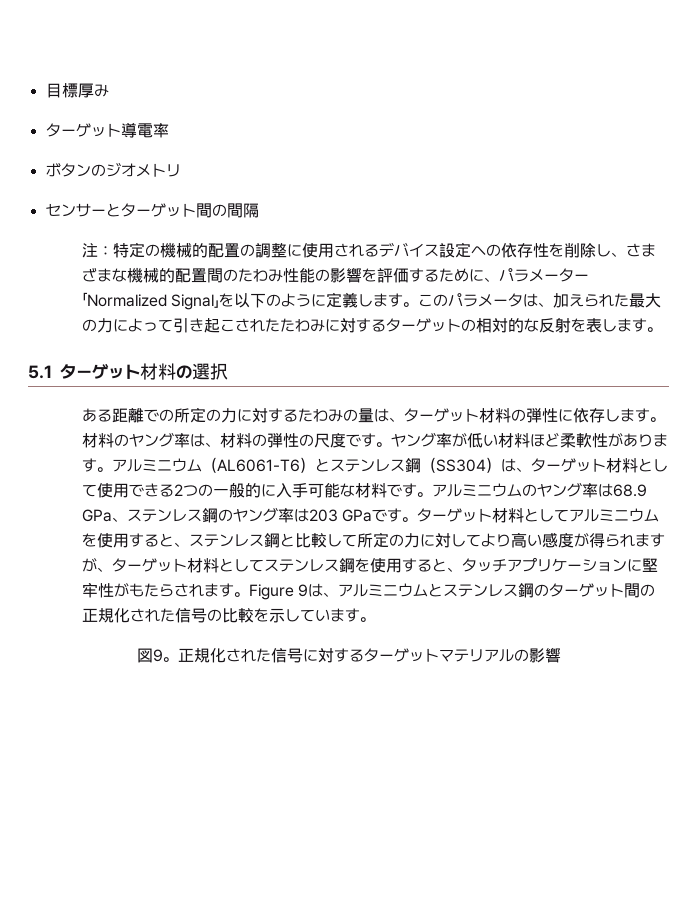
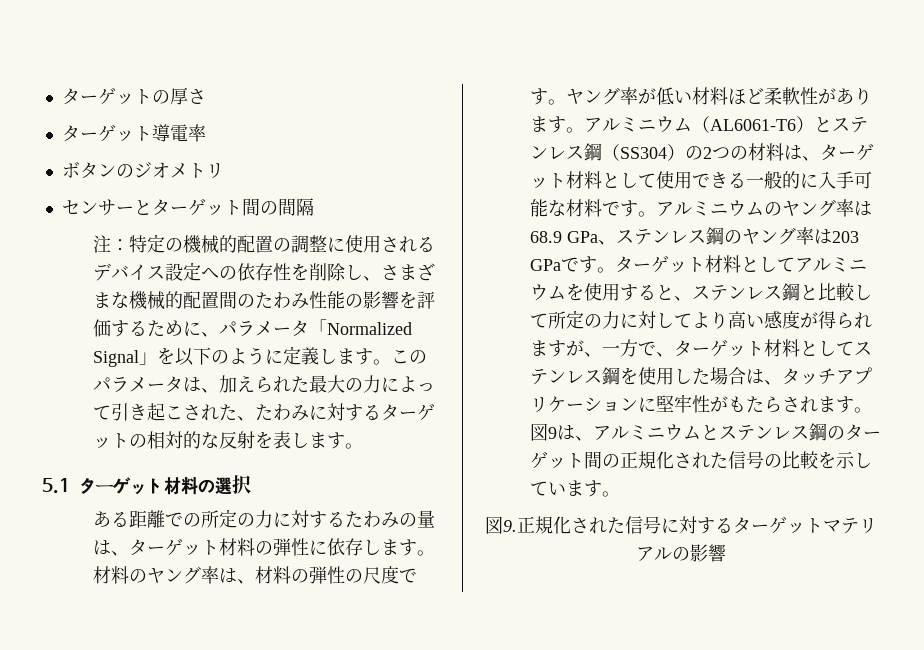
[45,83,109,98] 目標厚み -> [61,87,206,105] ターゲットの厚さ
[573,274,589,281] ー -> (310, 328) none
(280, 325) none -> [237,416,256,421] 、
(501, 465) none -> [685,143,785,161] の2つの材料
[173,484,213,497] 2つの -> (747, 180) none
(112, 569) none -> [602,339,675,357] 一方で、
[401,558,447,572] すると -> [674,367,765,385] した場合は
[248,584,294,600] Figure -> [530,423,549,441] 図
[152,649,178,662] 9。 -> [502,520,517,532] 9.

